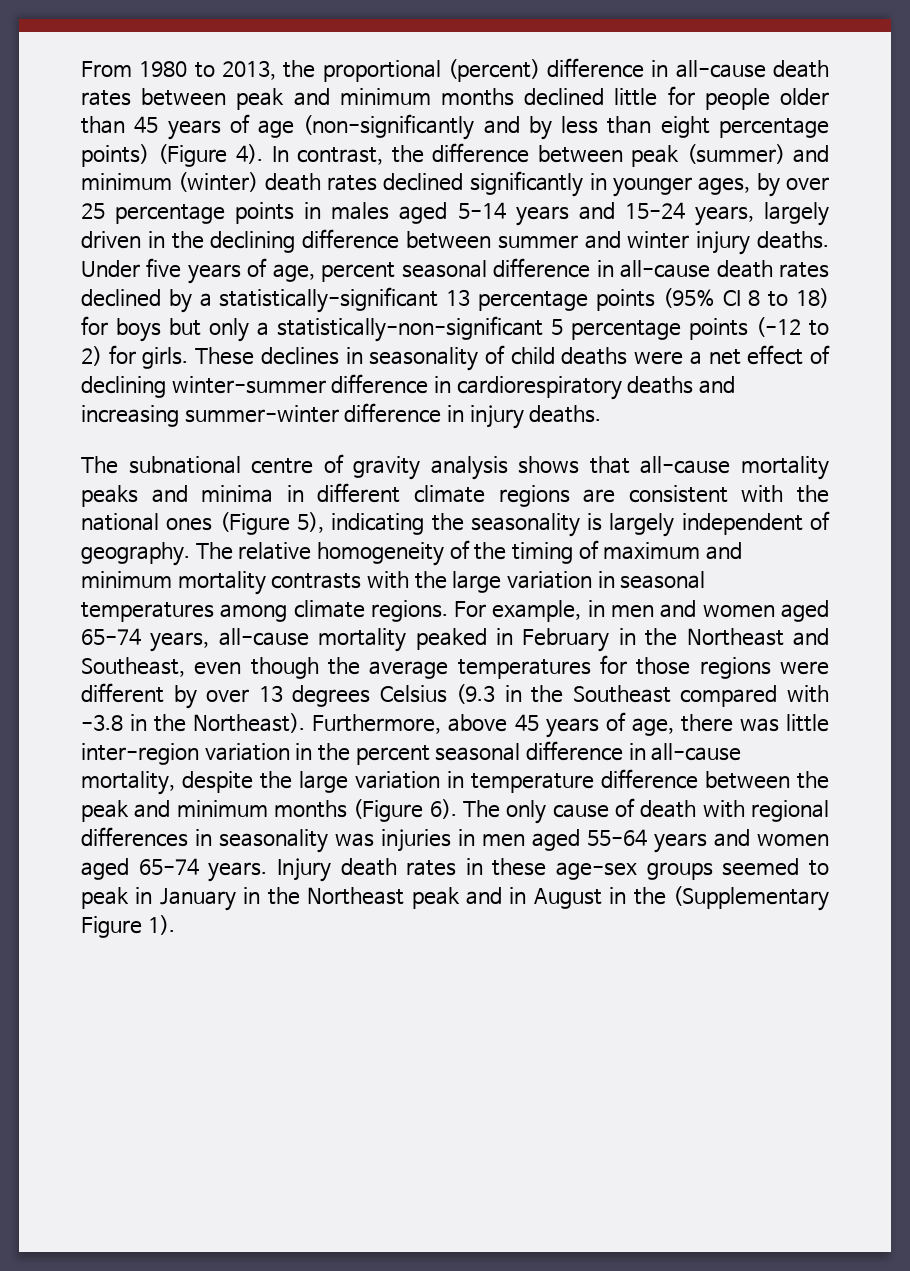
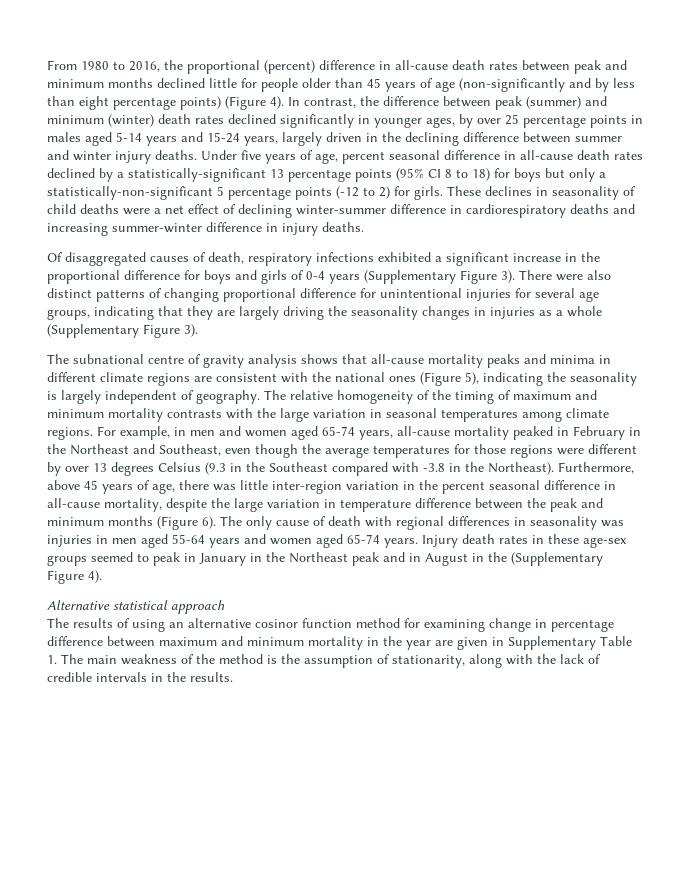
[221,60,276,80] 2013, -> [129,61,160,72] 2016,
(602, 414) none -> [47,252,600,266] [47,270,611,284] [47,288,599,302] [47,306,602,320] [47,324,198,338] // Of disaggregated causes of death, respiratory infections exhibited a significant increase in the proportional difference for boys and girls of 0-4 years (Supplementary Figure 3). There were also distinct patterns of changing proportional difference for unintentional injuries for several age groups, indicating that they are largely driving the seasonality changes in injuries as a whole (Supplementary Figure 3).
[147,915,175,935] 1). -> [88,570,102,583] [47,600,225,614] [47,618,614,632] [47,636,632,650] [47,654,601,668] [47,672,233,682] 4). // Alternative statistical approach // The results of using an alternative cosinor function method for examining change in percentage difference between maximum and minimum mortality in the year are given in Supplementary Table 1. The main weakness of the method is the assumption of stationarity, along with the lack of credible intervals in the results.

